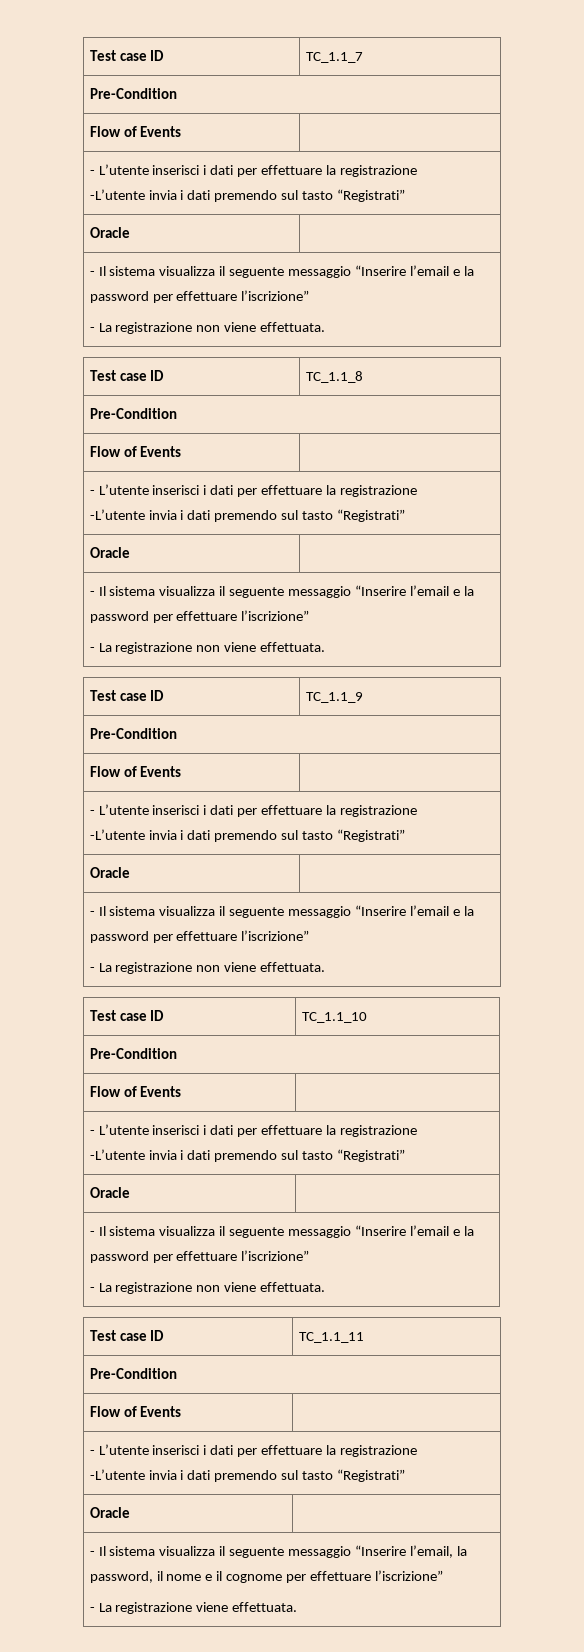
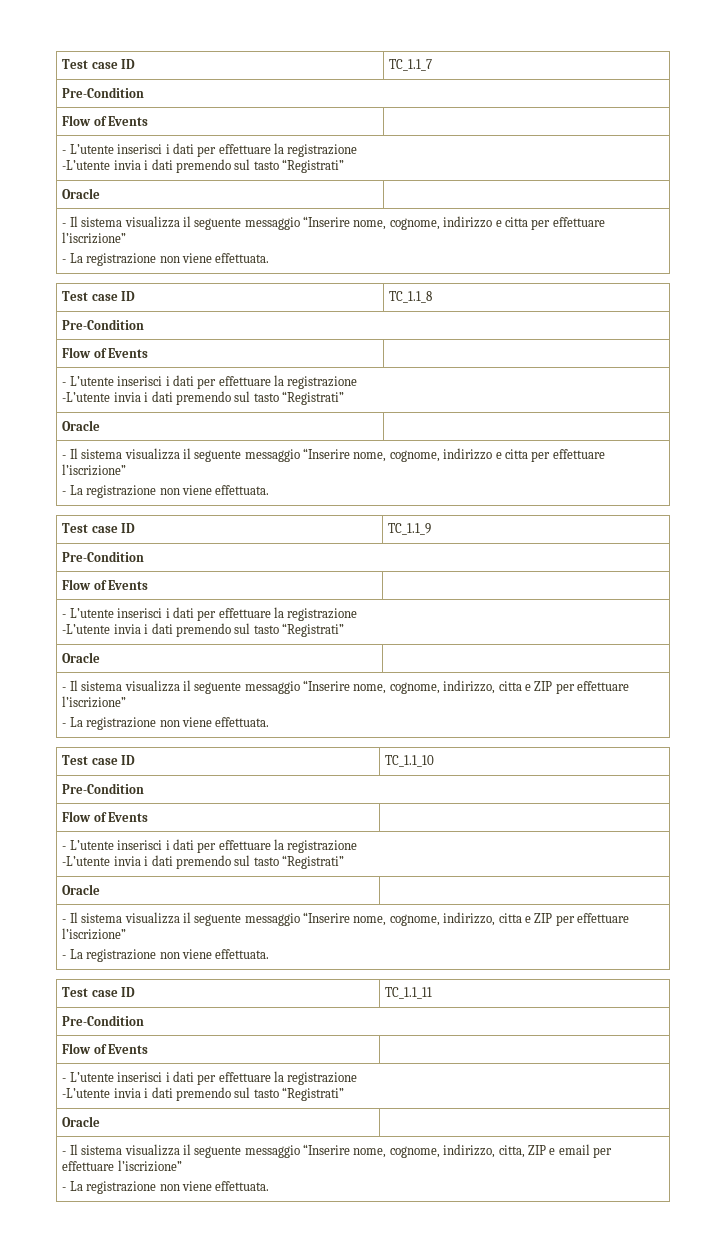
[409,265,474,276] [89,291,149,303] l’email e la password -> [353,216,528,230] nome, cognome, indirizzo e citta
[409,585,474,596] [89,611,149,623] l’email e la password -> [353,448,528,462] nome, cognome, indirizzo e citta
[409,905,474,916] [89,931,149,943] l’email e la password -> [353,680,553,694] nome, cognome, indirizzo, citta e ZIP
[409,1225,474,1236] [89,1251,149,1263] l’email e la password -> [353,912,553,926] nome, cognome, indirizzo, citta e ZIP
[409,1545,467,1558] [89,1570,443,1583] [89,1602,193,1614] l’email, la password, il nome e il cognome per effettuare l’iscrizione” // - La registrazione -> [353,1144,613,1158] [62,1160,182,1172] [62,1181,180,1194] nome, cognome, indirizzo, citta, ZIP e email per effettuare l’iscrizione” // - La registrazione non

